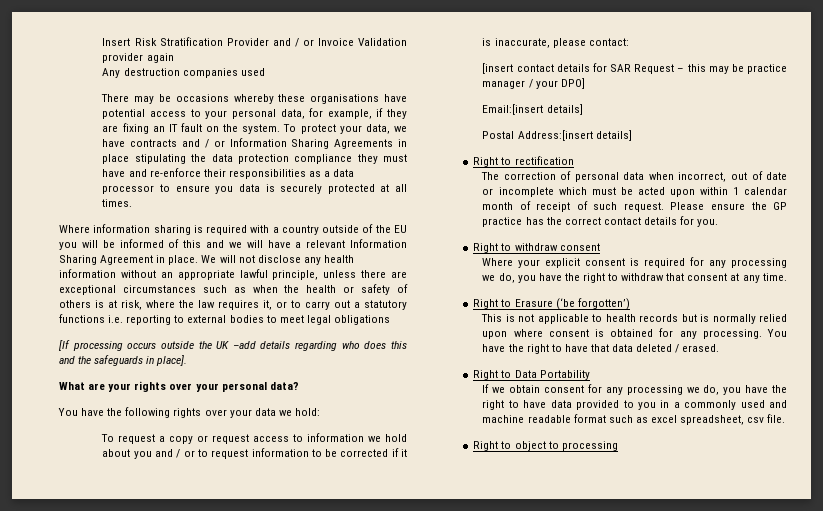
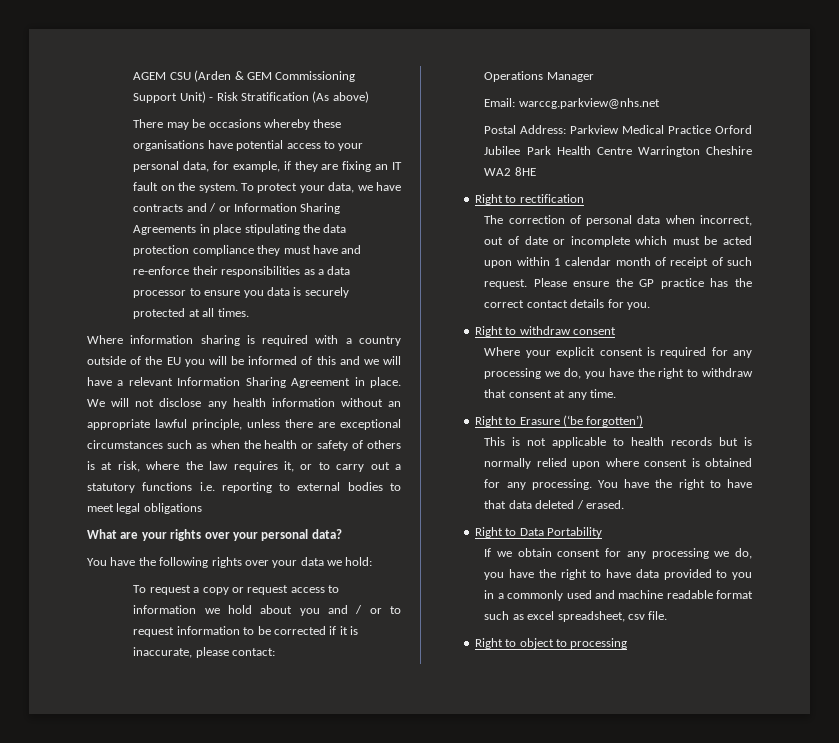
[102,37,407,47] [102,53,174,63] [102,68,265,78] Insert Risk Stratification Provider and / or Invoice Validation provider again // Any destruction companies used -> [133,70,356,82] [133,91,369,103] AGEM CSU (Arden & GEM Commissioning Support Unit) - Risk Stratification (As above)
[58,340,407,351] [59,355,188,366] // [If processing occurs outside the UK –add details regarding who does this and the safeguards in place]. -> (202, 508) none
[482,63,787,74] [482,78,585,89] [482,104,583,115] [482,130,632,141] [insert contact details for SAR Request – this may be practice manager / your DPO] // Email:[insert details] // Postal Address:[insert details] -> [484,71,594,82] [484,98,660,109] [484,125,752,134] [484,146,752,157] [484,167,536,176] Operations Manager // Email: warccg.parkview@nhs.net // Postal Address: Parkview Medical Practice Orford Jubilee Park Health Centre Warrington Cheshire WA2 8HE

